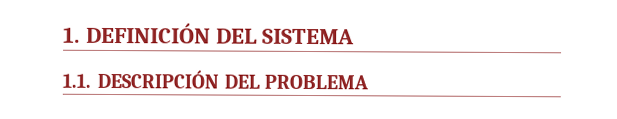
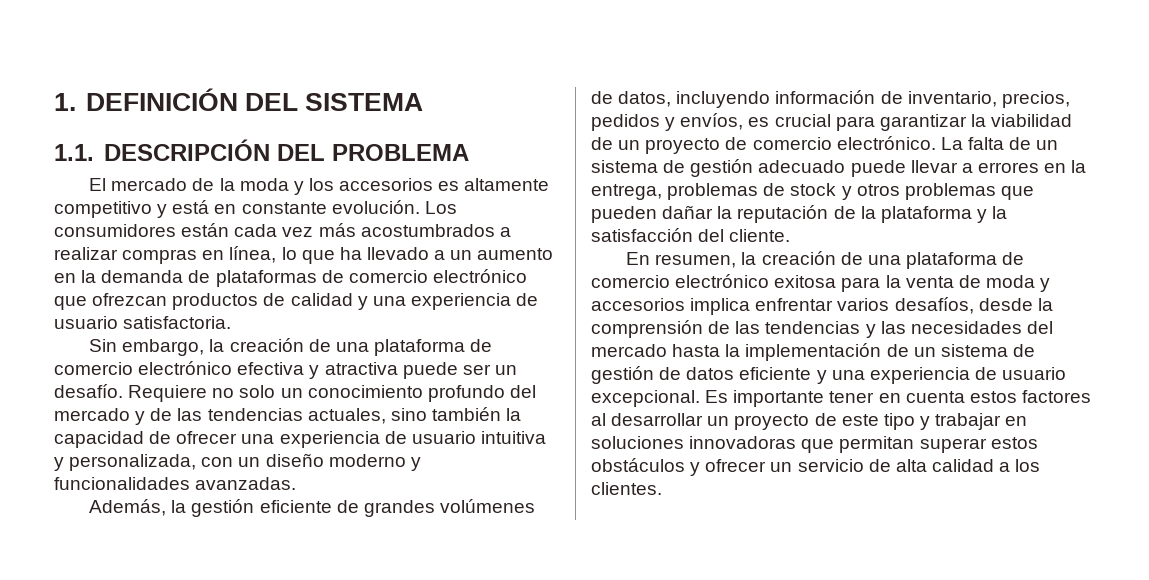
(369, 82) none -> [89,178,550,195] [54,200,457,218] [54,223,511,237] [54,246,554,264] [54,269,527,287] [54,293,539,310] [54,316,232,329] [89,338,493,356] [54,361,517,379] [54,384,536,402] [54,407,522,425] [54,431,546,448] [54,453,421,471] [54,477,297,490] [89,499,535,517] [591,90,1070,108] [591,113,1073,131] [591,136,1059,154] [591,159,1087,177] [591,183,1034,200] [591,205,1008,223] [591,228,791,242] [626,251,1025,269] [591,274,1051,292] [591,297,1053,315] [591,320,1053,338] [591,343,1035,361] [591,366,1067,384] [591,390,1091,407] [591,413,1028,430] [591,436,1038,453] [591,458,1041,476] [591,482,662,495] // El mercado de la moda y los accesorios es altamente competitivo y está en constante evolución. Los consumidores están cada vez más acostumbrados a realizar compras en línea, lo que ha llevado a un aumento en la demanda de plataformas de comercio electrónico que ofrezcan productos de calidad y una experiencia de usuario satisfactoria. // Sin embargo, la creación de una plataforma de comercio electrónico efectiva y atractiva puede ser un desafío. Requiere no solo un conocimiento profundo del mercado y de las tendencias actuales, sino también la capacidad de ofrecer una experiencia de usuario intuitiva y personalizada, con un diseño moderno y funcionalidades avanzadas. // Además, la gestión eficiente de grandes volúmenes de datos, incluyendo información de inventario, precios, pedidos y envíos, es crucial para garantizar la viabilidad de un proyecto de comercio electrónico. La falta de un sistema de gestión adecuado puede llevar a errores en la entrega, problemas de stock y otros problemas que pueden dañar la reputación de la plataforma y la satisfacción del cliente. // En resumen, la creación de una plataforma de comercio electrónico exitosa para la venta de moda y accesorios implica enfrentar varios desafíos, desde la comprensión de las tendencias y las necesidades del mercado hasta la implementación de un sistema de gestión de datos eficiente y una experiencia de usuario excepcional. Es importante tener en cuenta estos factores al desarrollar un proyecto de este tipo y trabajar en soluciones innovadoras que permitan superar estos obstáculos y ofrecer un servicio de alta calidad a los clientes.

